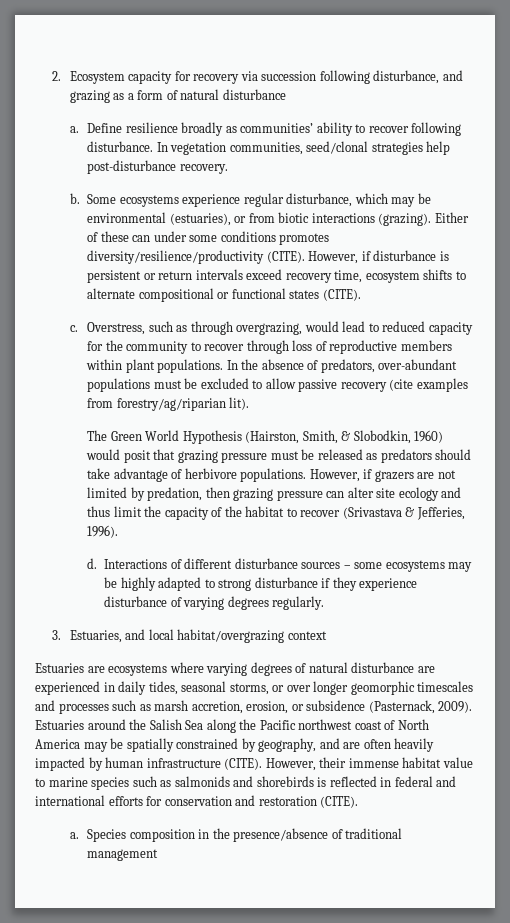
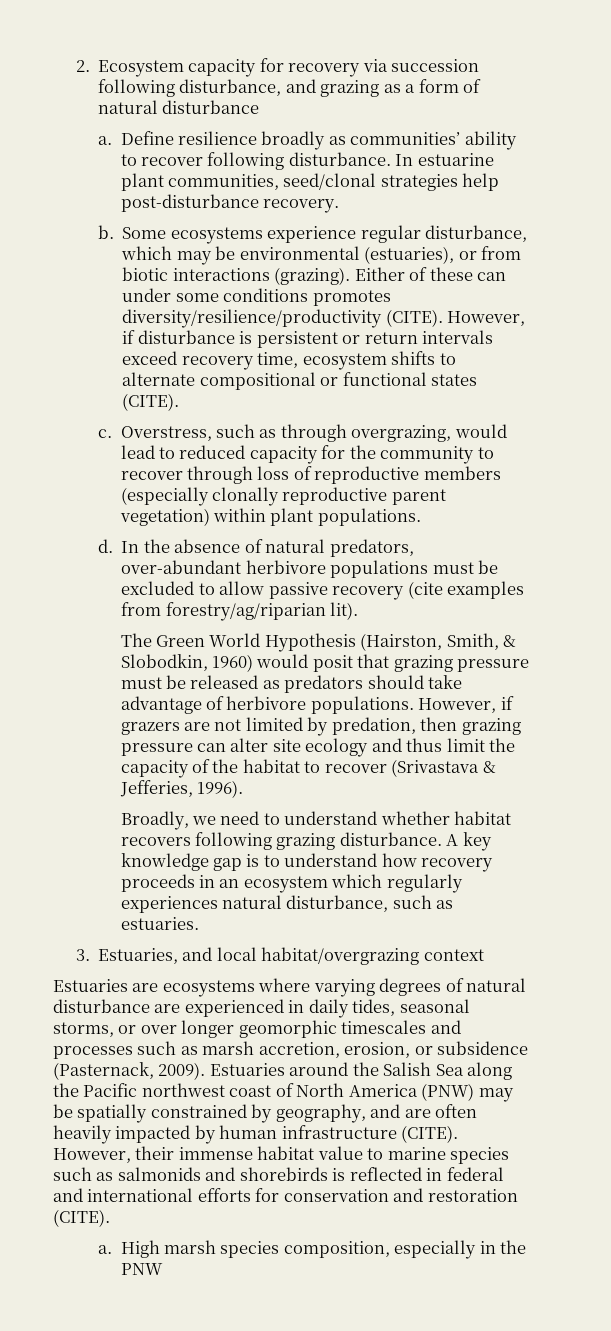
[170,142,227,155] vegetation -> [417,153,494,166] [120,173,164,191] estuarine plant
(452, 345) none -> [120,487,446,506] [119,508,210,526] (especially clonally reproductive parent vegetation)
(224, 366) none -> [98,539,114,553] // d.
(319, 365) none -> [265,539,326,553] natural
(458, 364) none -> [245,560,326,574] herbivore
[86,558,473,572] [104,577,418,591] [104,596,325,610] d. Interactions of different disturbance sources – some ecosystems may be highly adapted to strong disturbance if they experience disturbance of varying degrees regularly. -> [120,811,512,830] [120,832,492,851] [120,853,494,872] [120,874,463,893] [120,895,454,913] [120,917,199,930] Broadly, we need to understand whether habitat recovers following grazing disturbance. A key knowledge gap is to understand how recovery proceeds in an ecosystem which regularly experiences natural disturbance, such as estuaries.
(80, 744) none -> [421,1083,475,1101] (PNW)
[86,828,403,842] [86,849,158,861] Species composition in the presence/absence of traditional management -> [120,1240,527,1259] [120,1263,163,1275] High marsh species composition, especially in the PNW

